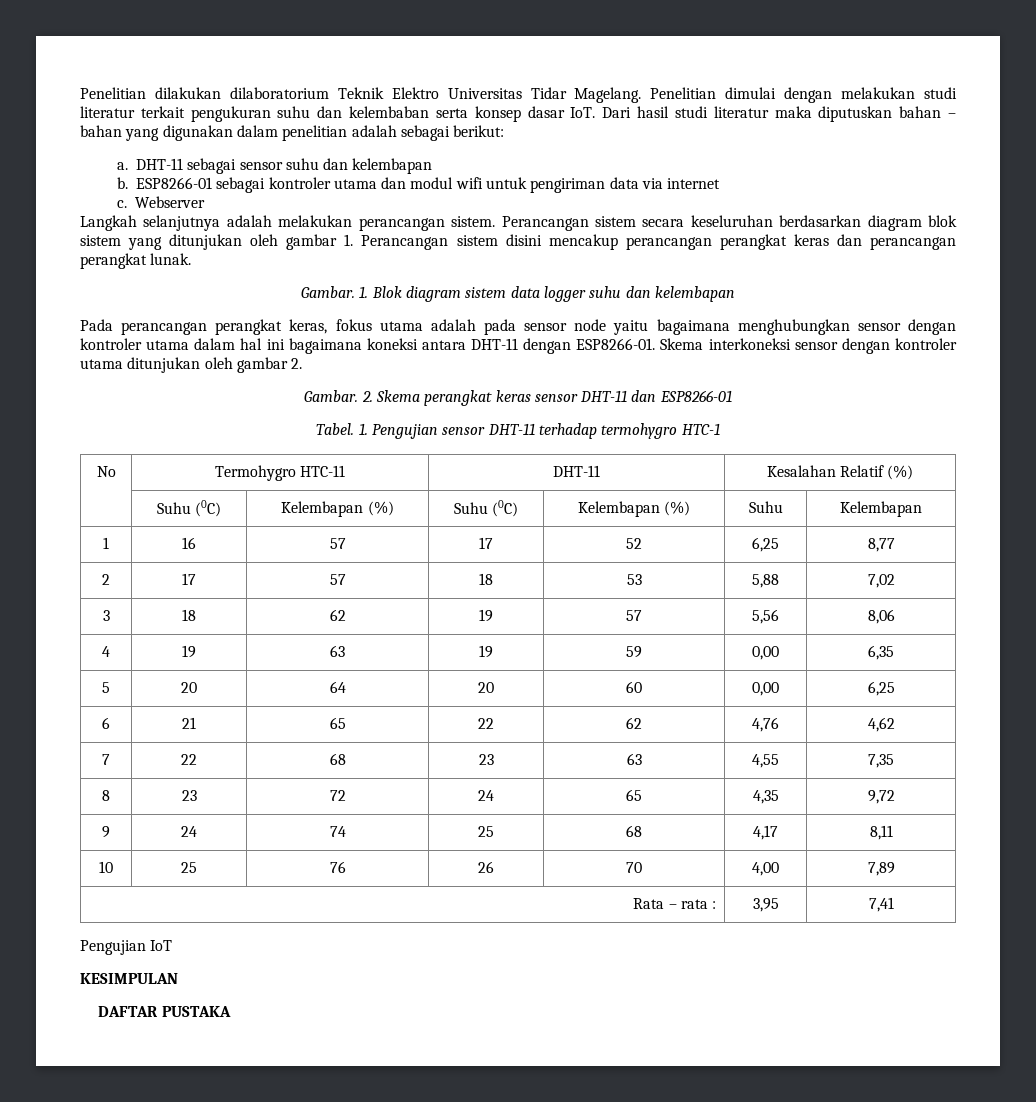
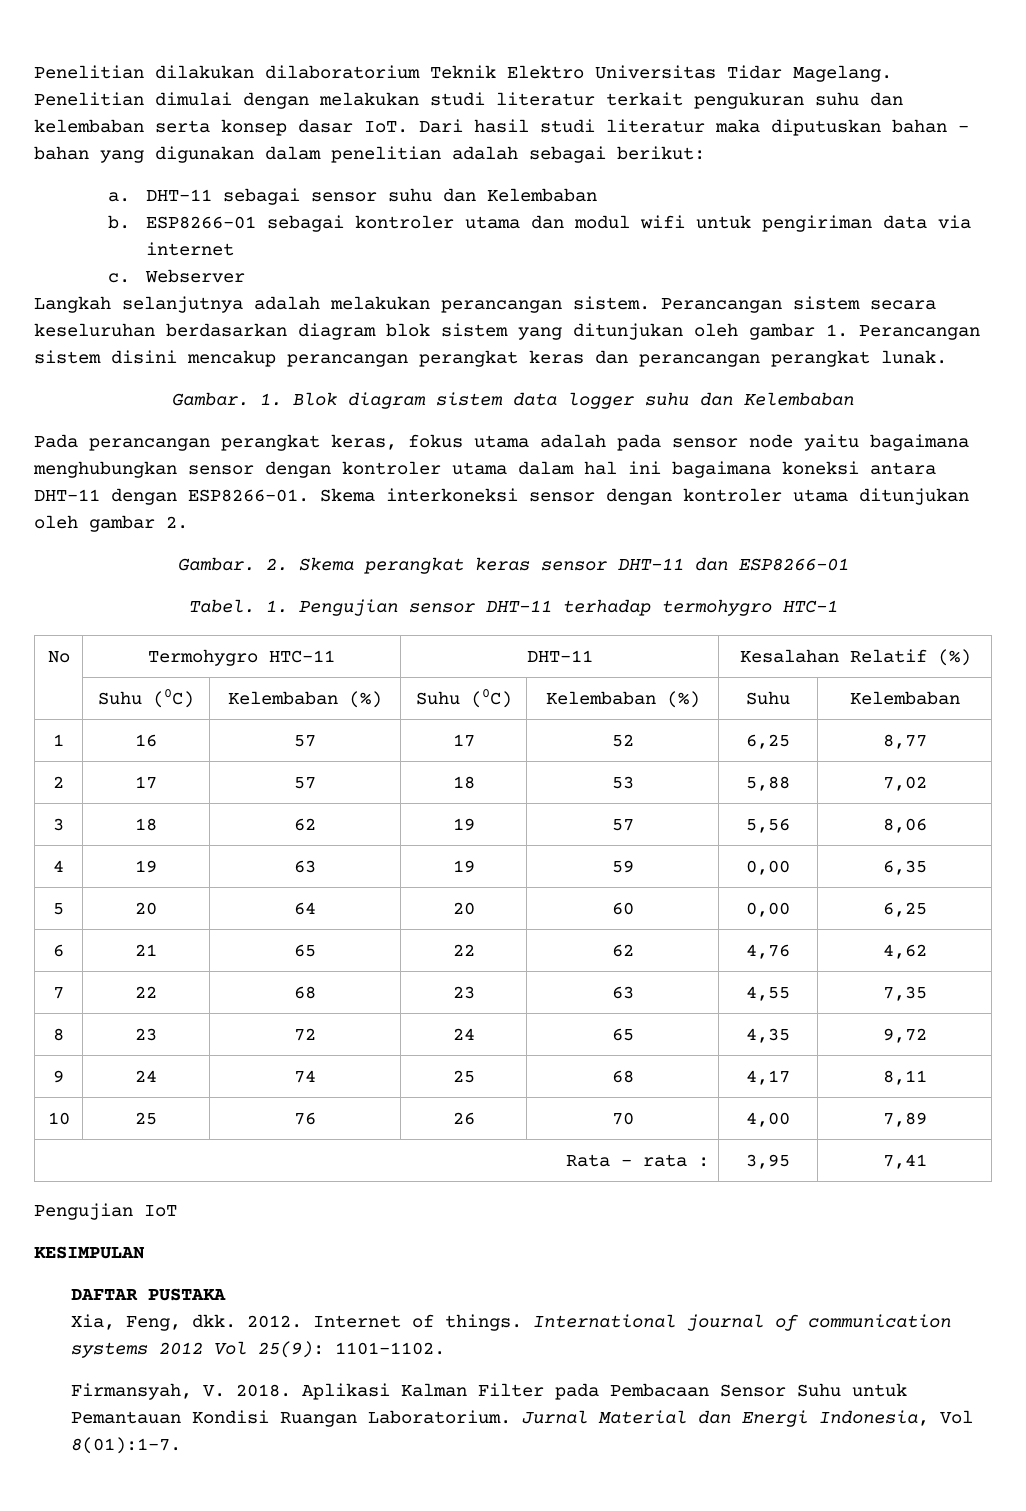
[352,158,433,174] kelembapan -> [486,188,597,202] Kelembaban
[654,286,735,302] kelembapan -> [744,392,854,406] Kelembaban
[281,501,364,517] Kelembapan -> [228,691,338,705] Kelembaban
[577,501,660,517] Kelembapan -> [545,691,656,705] Kelembaban
[840,501,922,517] Kelembapan -> [849,691,960,705] Kelembaban
(231, 1011) none -> [71,1314,952,1331] [71,1341,446,1358] [71,1383,908,1400] [71,1410,974,1427] [71,1437,182,1454] // Xia, Feng, dkk. 2012. Internet of things. International journal of communication systems 2012 Vol 25(9): 1101-1102. // Firmansyah, V. 2018. Aplikasi Kalman Filter pada Pembacaan Sensor Suhu untuk Pemantauan Kondisi Ruangan Laboratorium. Jurnal Material dan Energi Indonesia, Vol 8(01):1-7.

